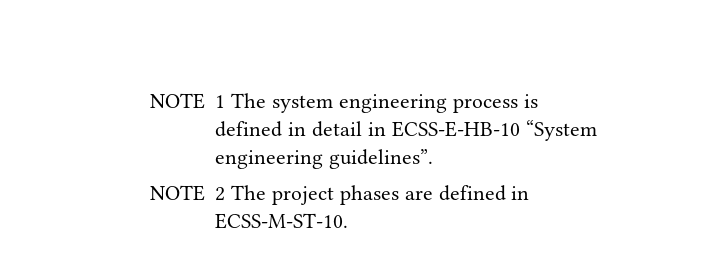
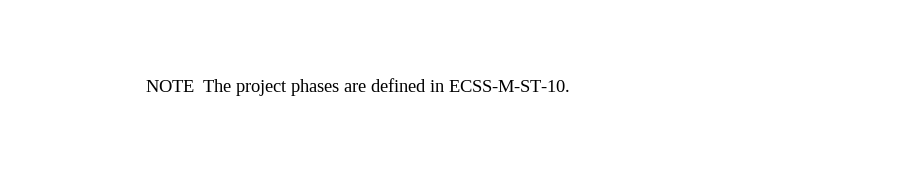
[149,93,538,113] [215,120,597,141] [215,149,434,169] [149,185,226,201] NOTE 1 The system engineering process is defined in detail in ECSS-E-HB-10 “System engineering guidelines”. // NOTE 2 -> [145,80,194,92] NOTE

